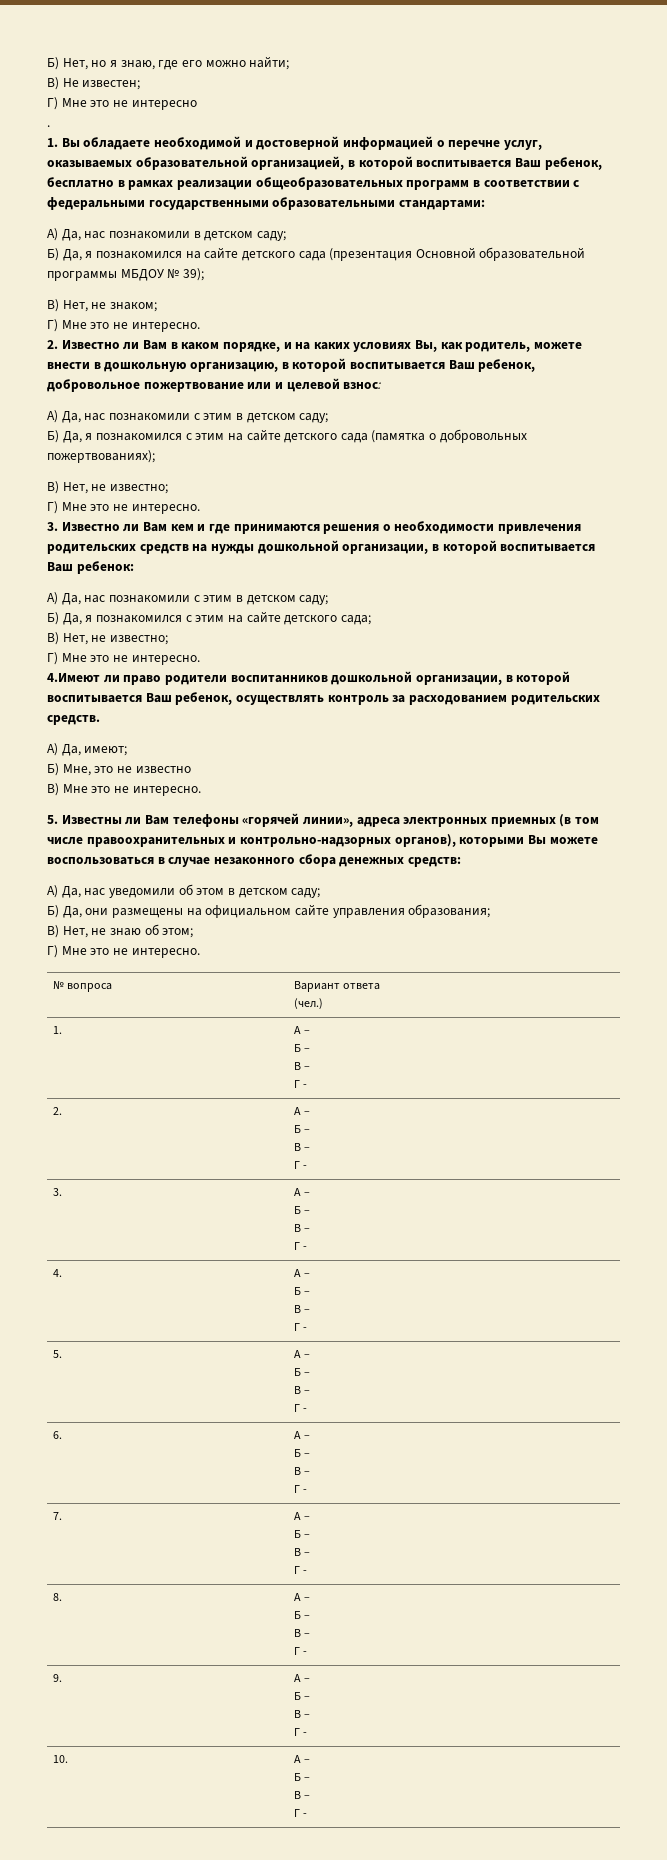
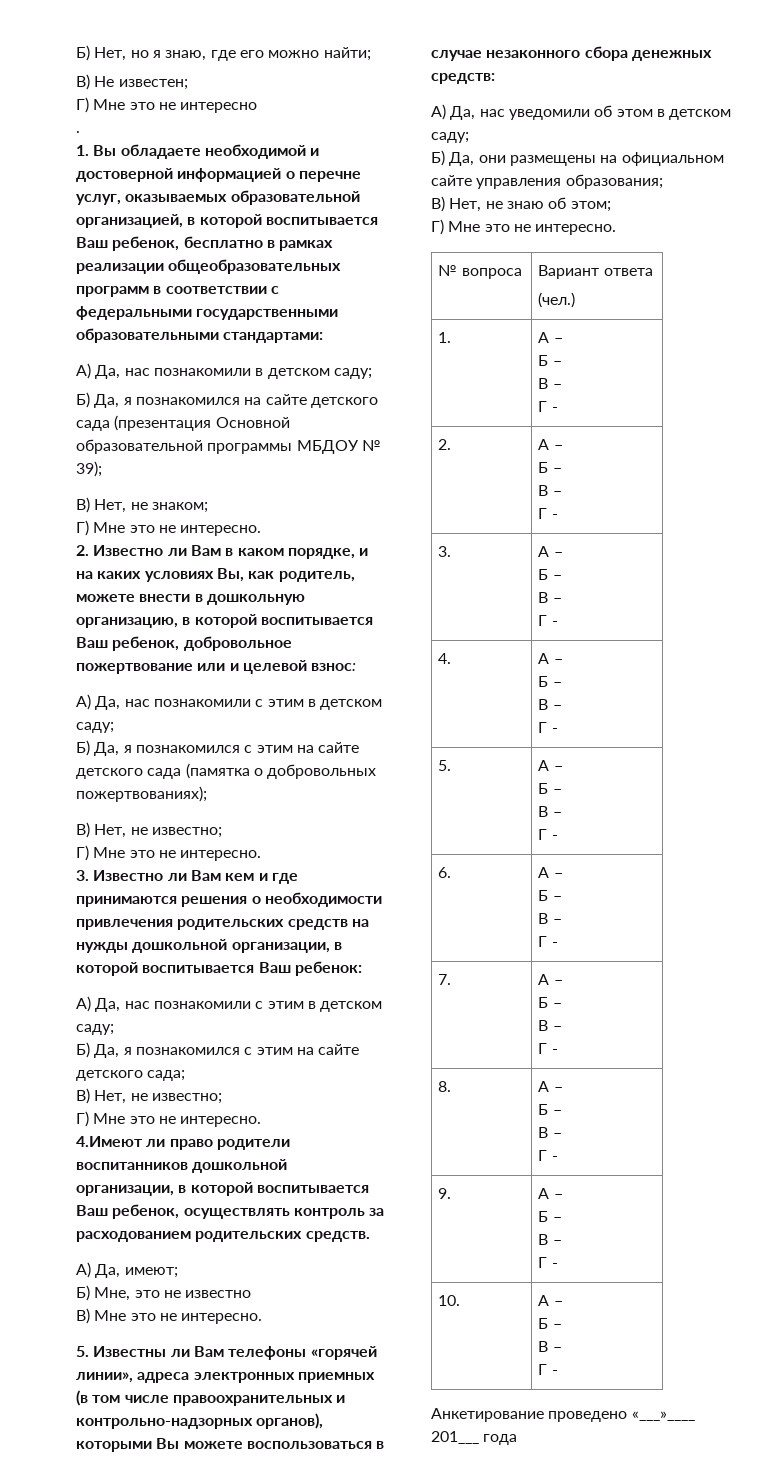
(308, 1815) none -> [431,1408,695,1422] [431,1431,518,1445] // Анкетирование проведено «___»____ 201___ года

